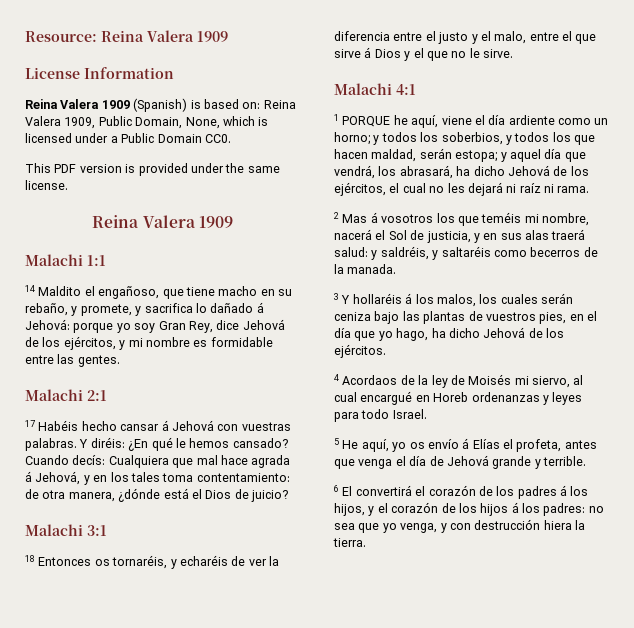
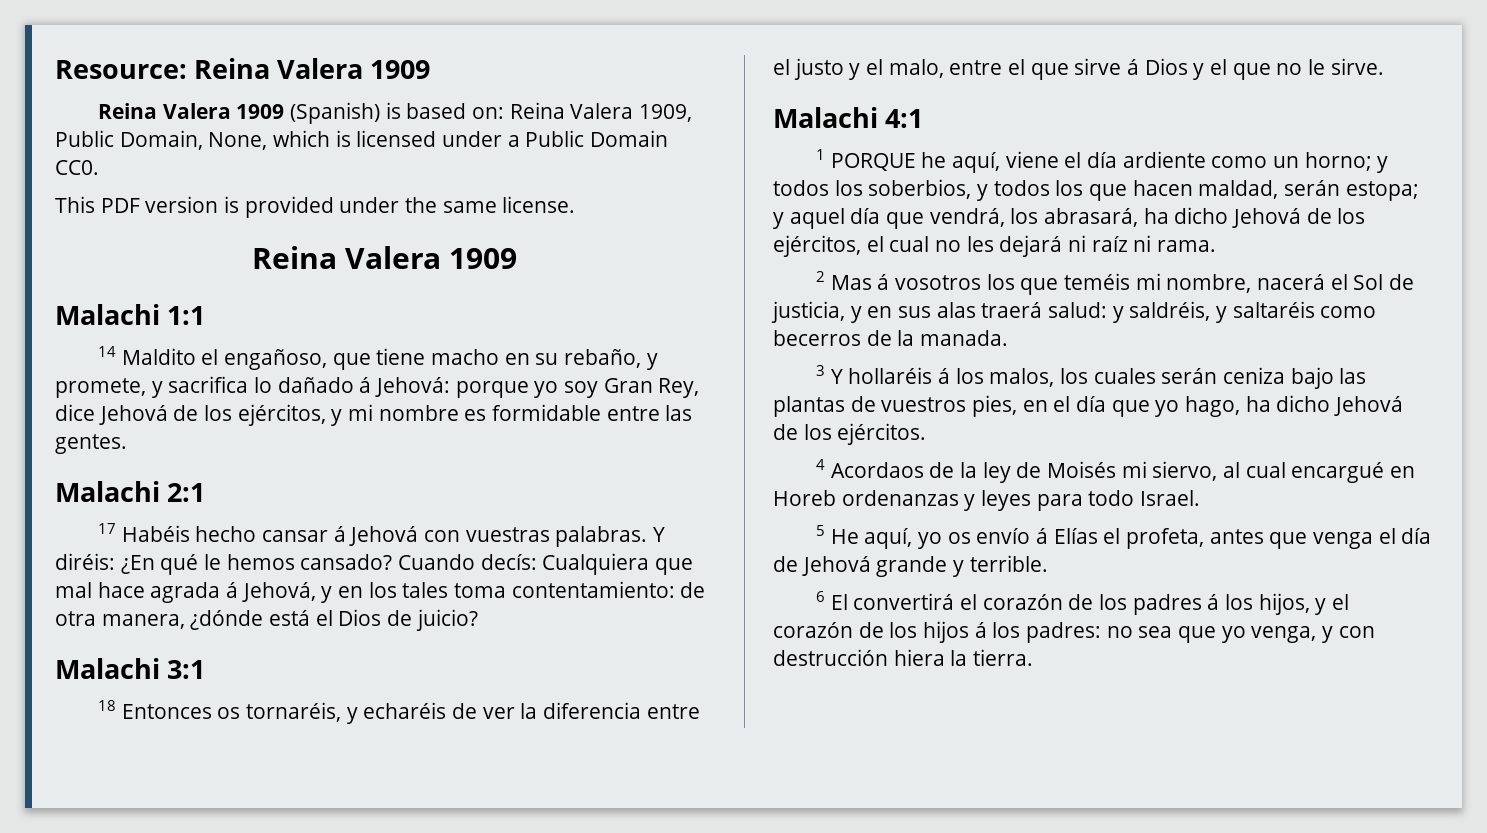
[25,67,174,79] // License Information -> (431, 69) none

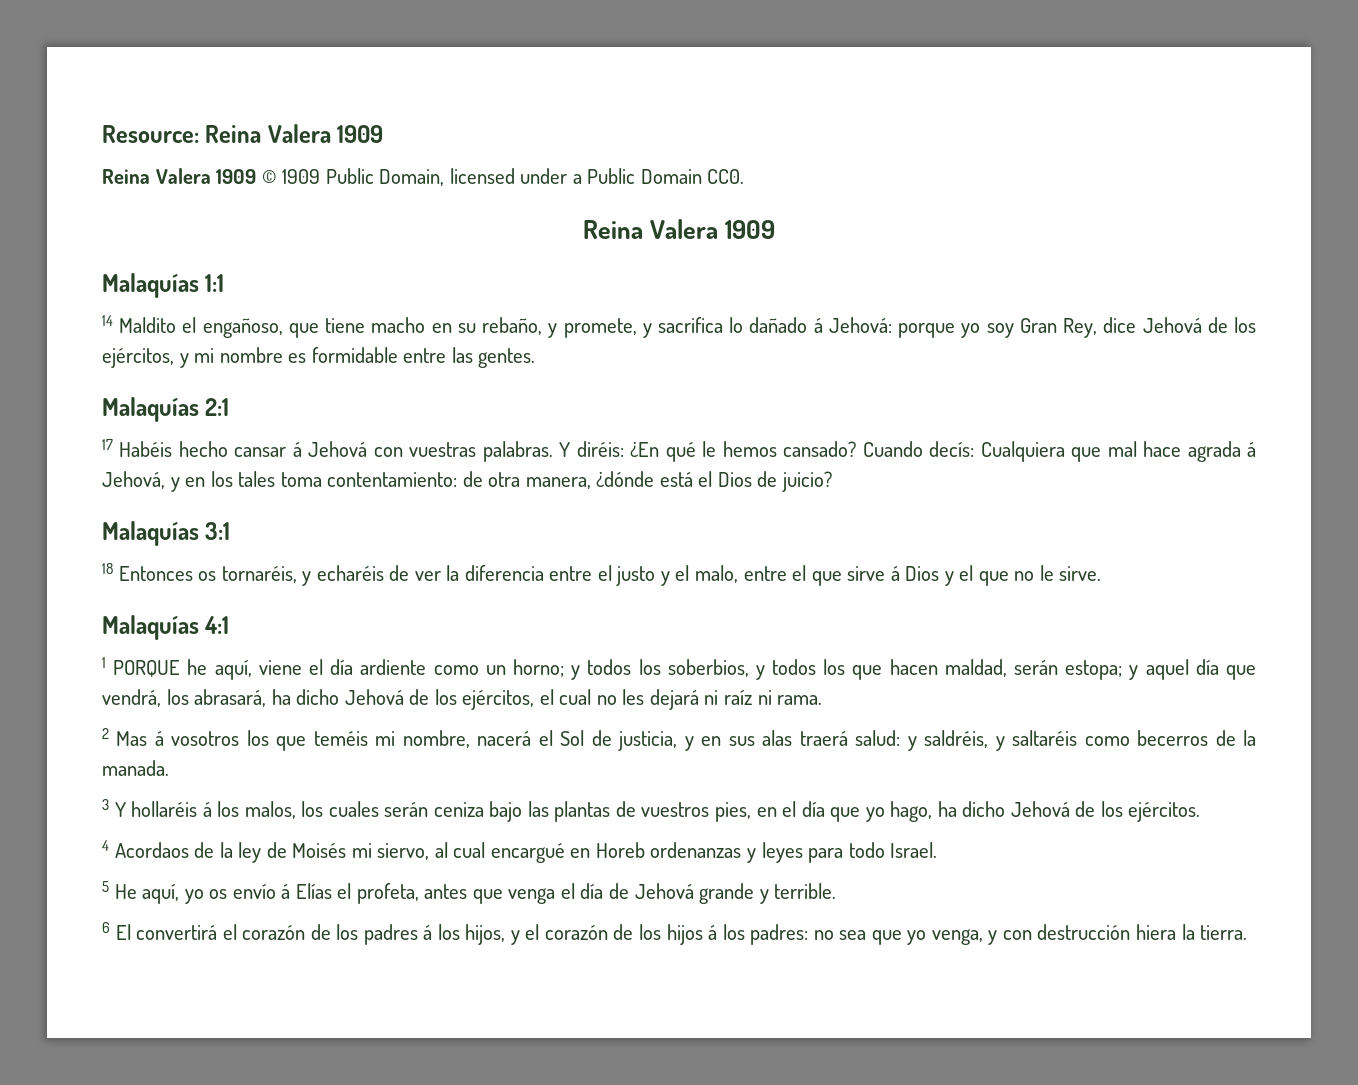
[289,102,692,124] [55,130,351,150] (Spanish) is based on: Reina Valera 1909, Public Domain, None, which is -> [261,168,445,186] © 1909 Public Domain,
[55,196,576,218] [251,246,518,269] [55,304,160,325] // This PDF version is provided under the same license. // Reina Valera 1909 // Malachi -> [582,219,776,239] [102,273,199,298] // Reina Valera 1909 // Malaquías
[55,481,160,502] Malachi -> [102,397,199,422] Malaquías
[55,658,160,679] Malachi -> [102,521,199,546] Malaquías
[773,107,878,128] Malachi -> [102,615,199,640] Malaquías

